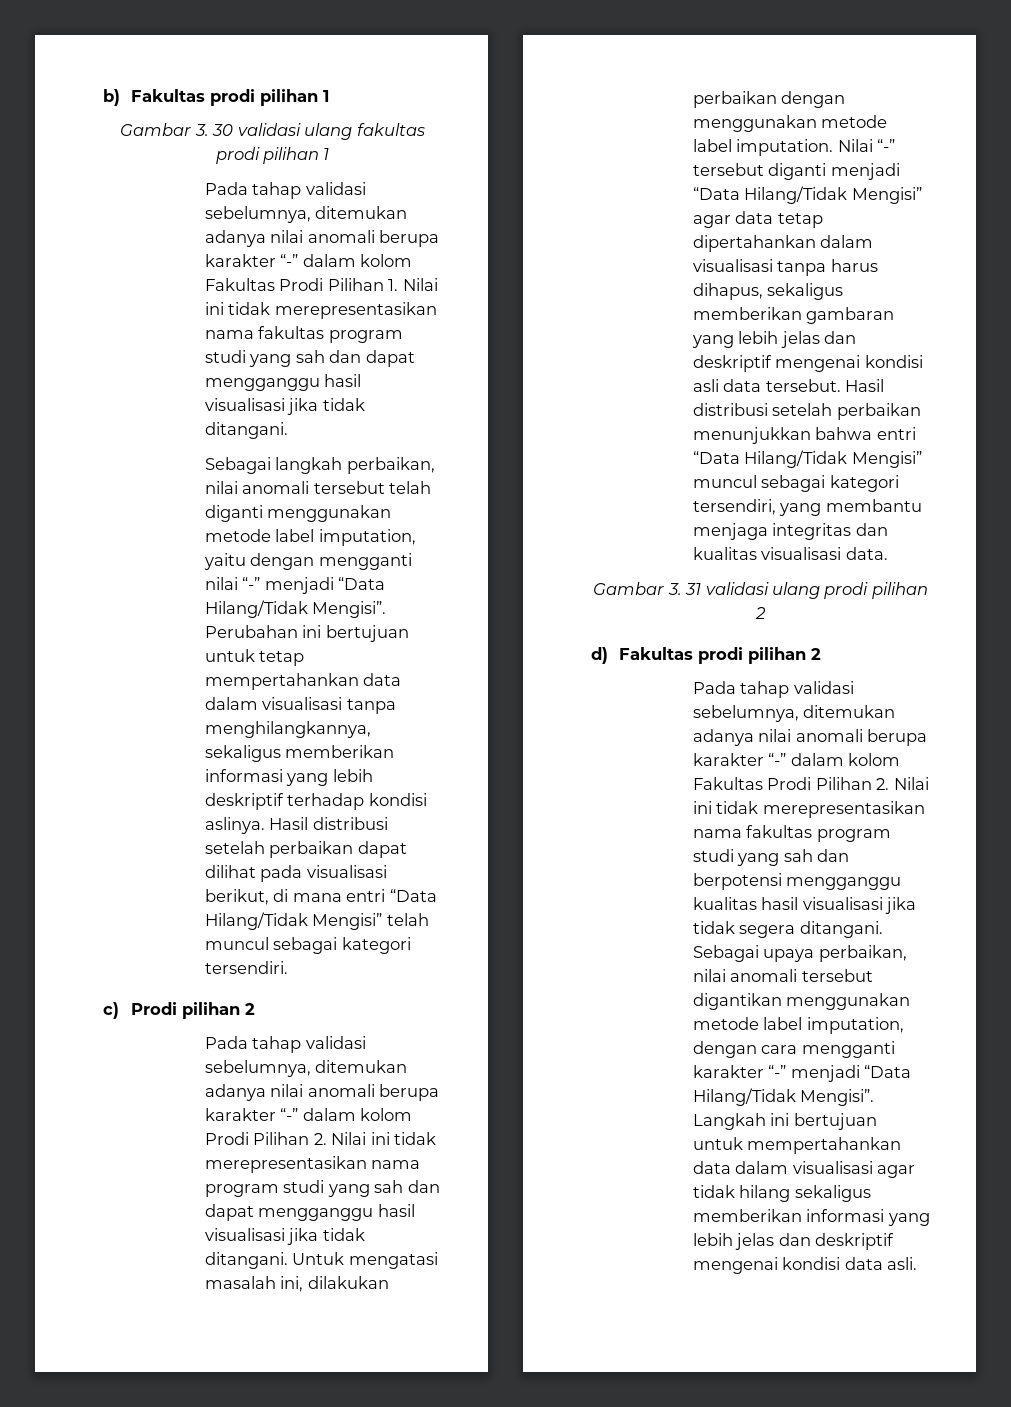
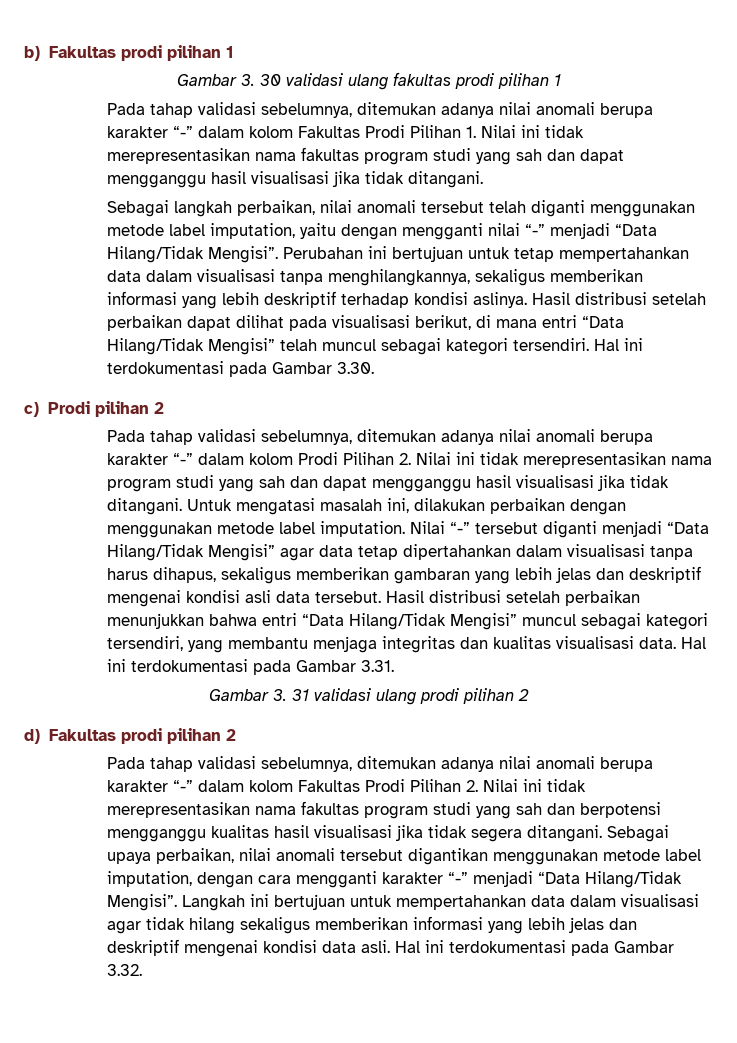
(288, 967) none -> [594,338,644,351] [107,361,375,377] Hal ini terdokumentasi pada Gambar 3.30.
(888, 553) none -> [681,637,707,649] [107,659,395,675] Hal ini terdokumentasi pada Gambar 3.31.
(918, 1263) none -> [395,940,675,956] [107,964,143,976] Hal ini terdokumentasi pada Gambar 3.32.

